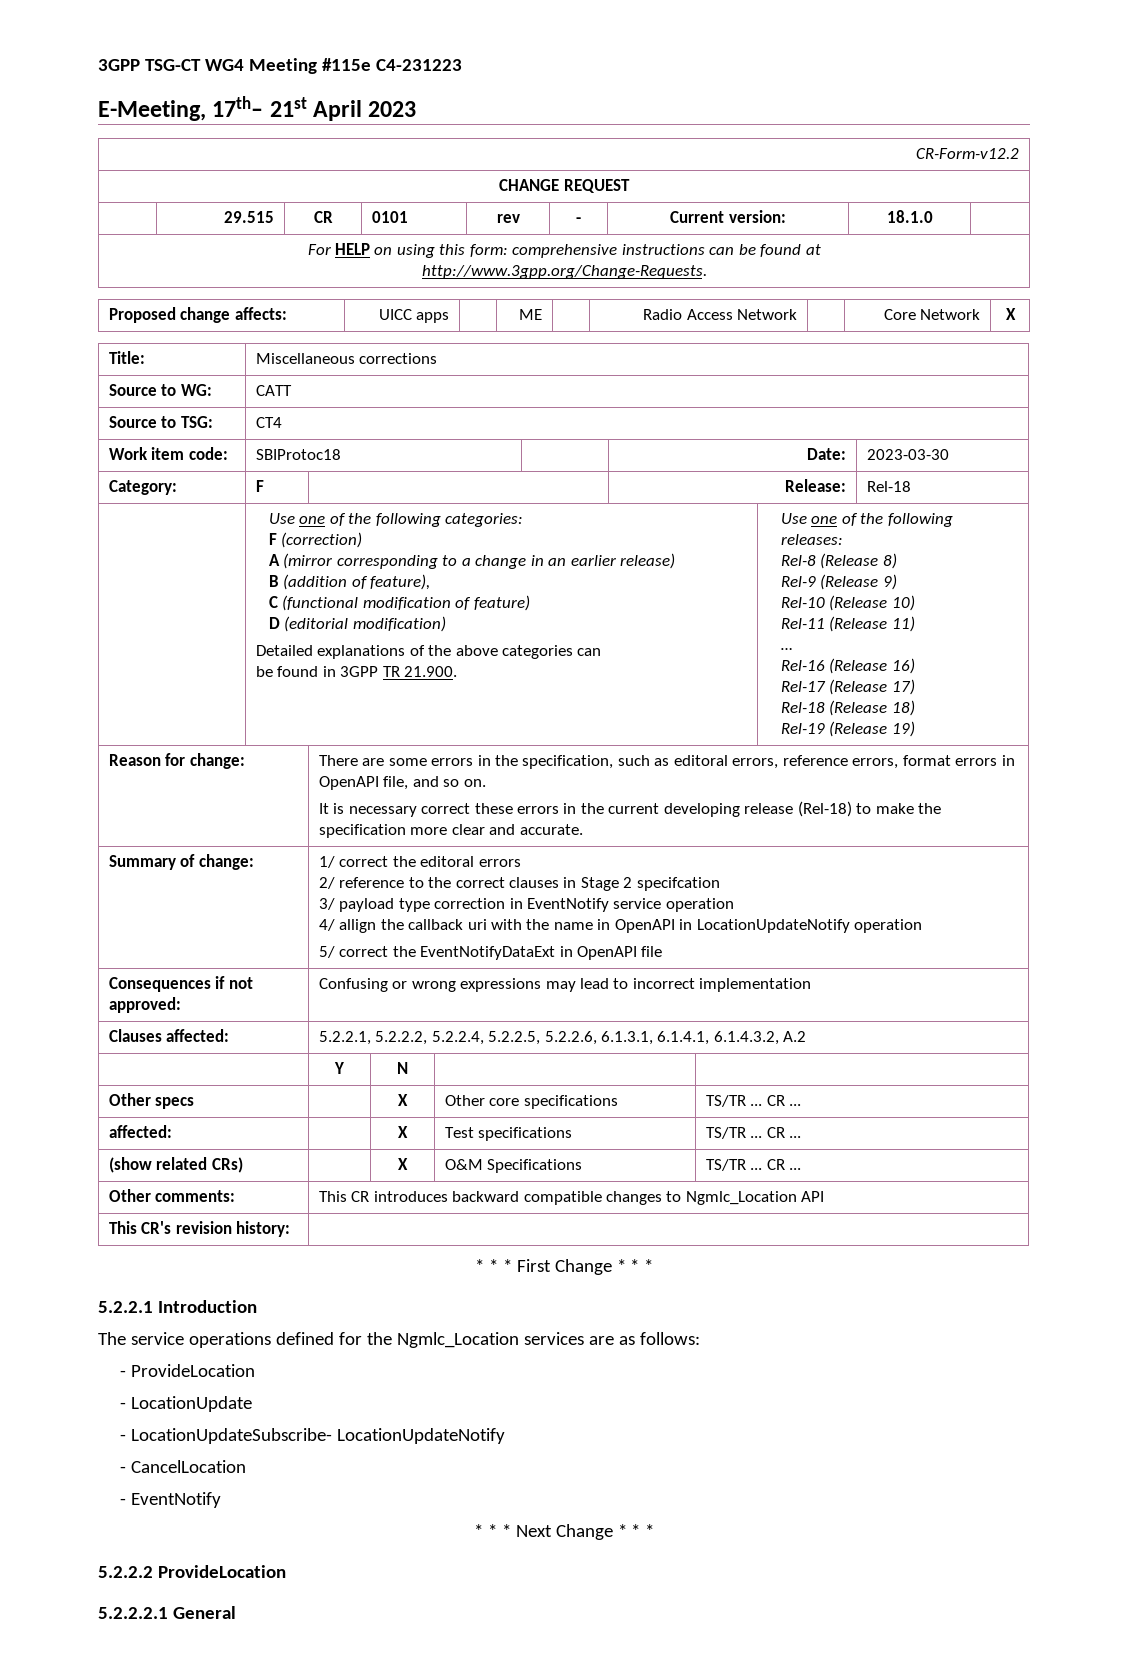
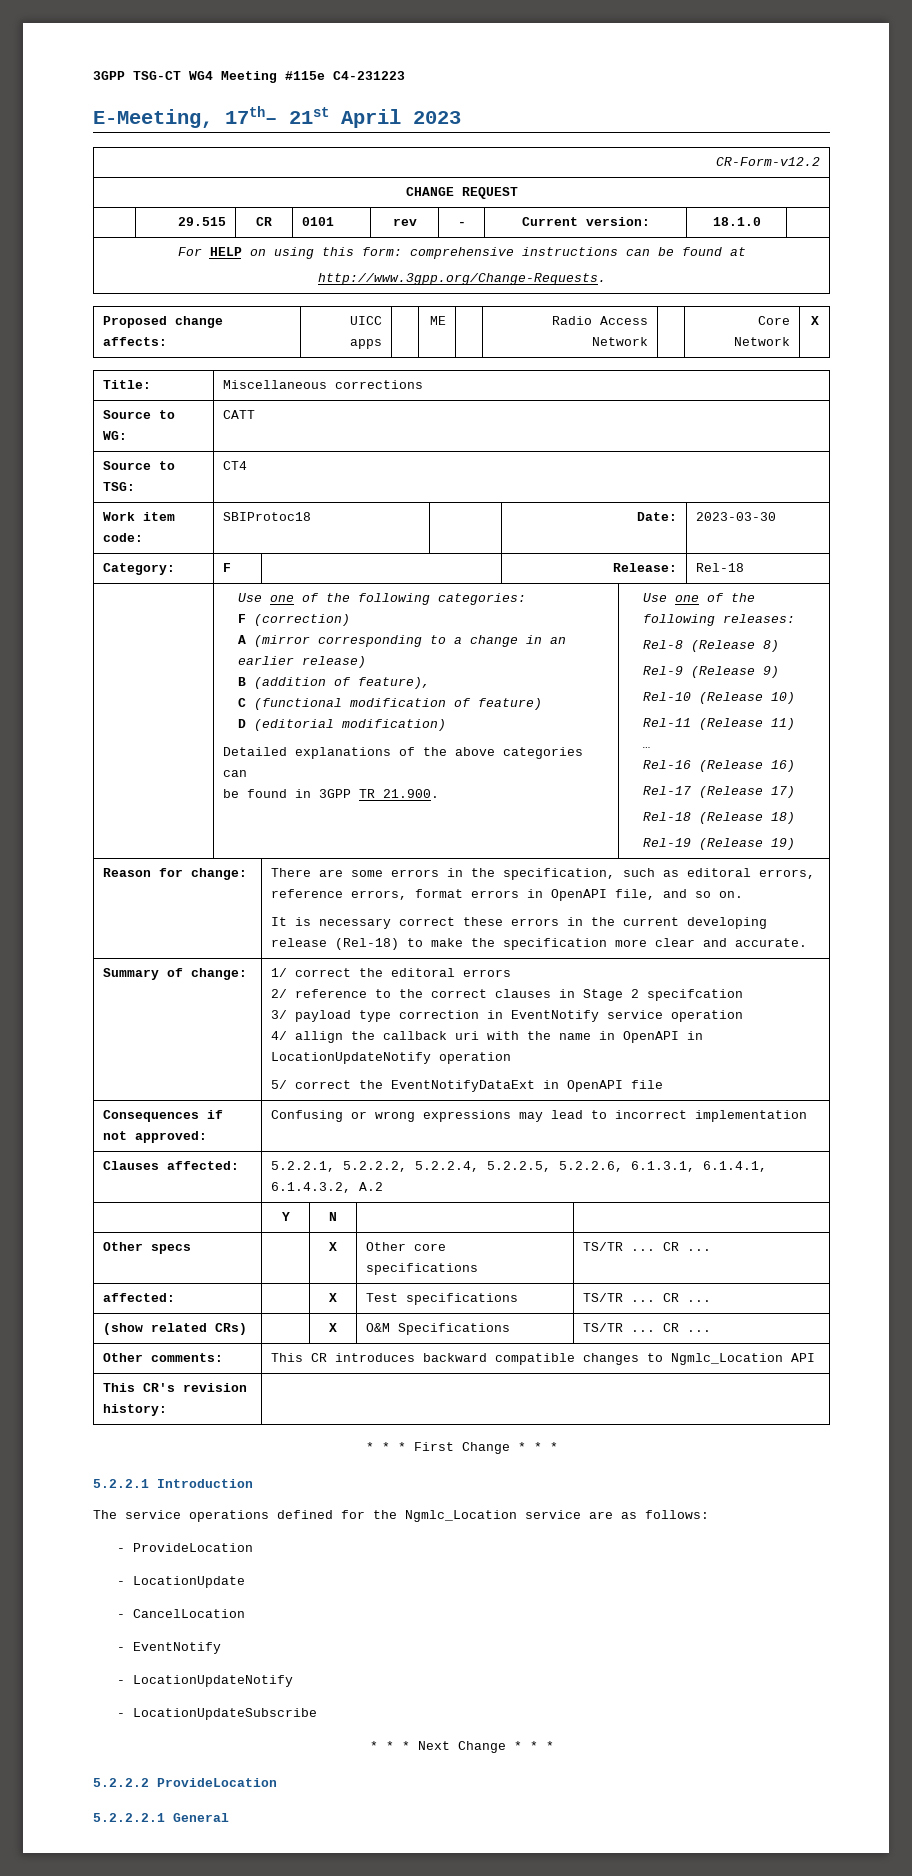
[523,1332,584,1345] services -> [525,1510,581,1519] service
[119,1428,505,1444] // - LocationUpdateSubscribe- LocationUpdateNotify -> (246, 1582) none
(221, 1500) none -> [117,1675,294,1687] [117,1708,318,1720] // - LocationUpdateNotify // - LocationUpdateSubscribe

